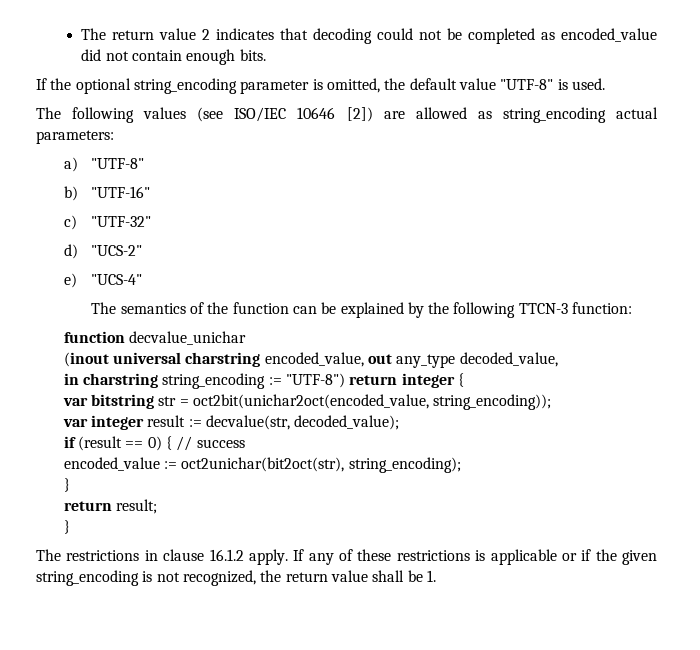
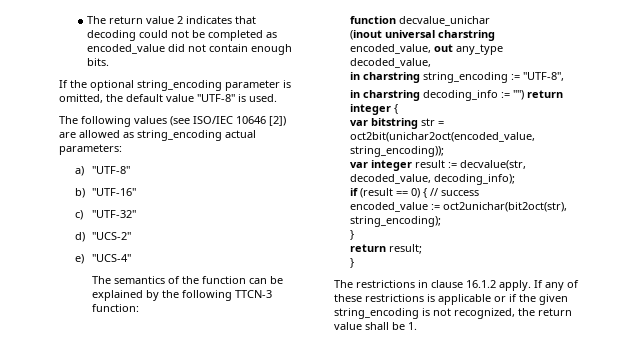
[285,373,345,388] "UTF-8") -> [523,72,565,81] [350,90,525,101] "UTF-8", // in charstring decoding_info := "")
[294,415,400,430] decoded_value); -> [350,174,516,185] decoded_value, decoding_info);

